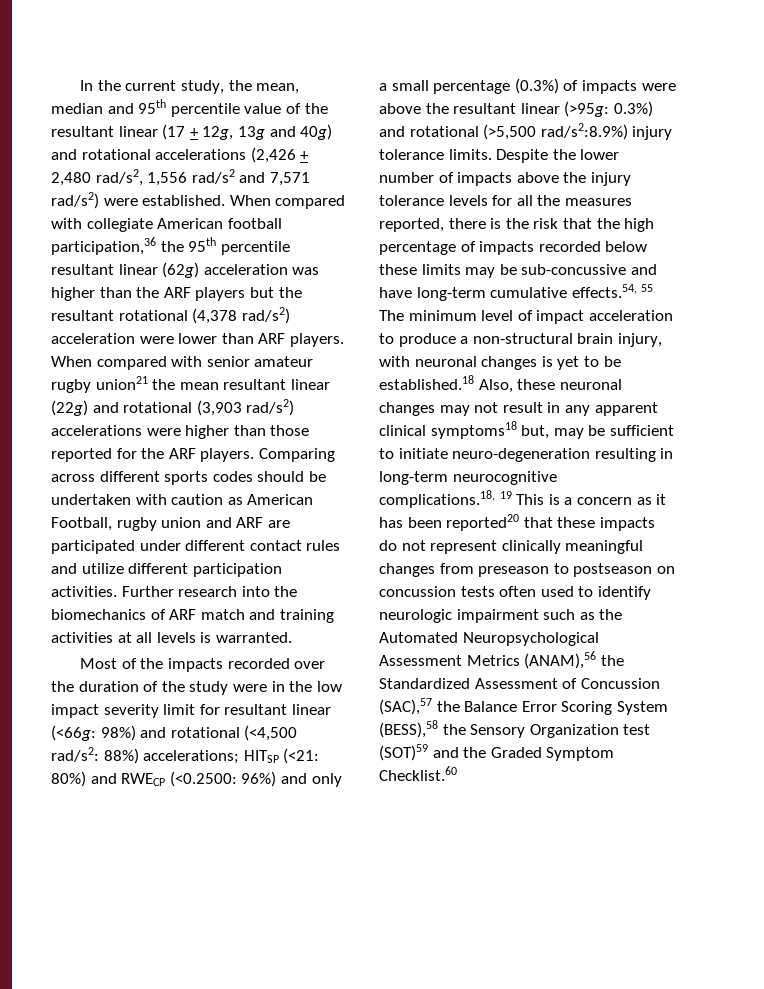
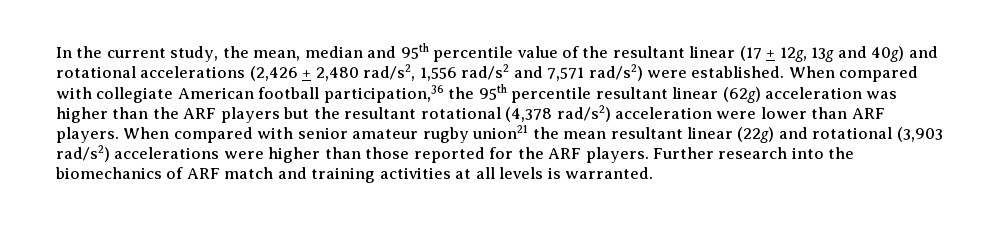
[258,448,335,462] [51,471,326,485] [51,494,314,505] [51,517,290,531] [51,540,341,554] [51,563,282,577] [51,586,117,597] Comparing across different sports codes should be undertaken with caution as American Football, rugby union and ARF are participated under different contact rules and utilize different participation activities. -> (649, 155) none
[80,658,326,672] [51,681,342,695] [51,704,331,718] [51,725,298,741] [51,747,320,764] [51,771,342,787] [379,78,676,94] [379,101,653,117] [379,123,673,140] [379,149,620,163] [379,172,631,186] [379,195,632,206] [379,218,655,232] [379,241,648,255] [379,264,657,278] [379,284,654,301] [379,310,673,324] [379,333,662,347] [379,356,621,370] [379,375,622,393] [379,402,658,416] [379,421,674,439] [379,448,674,462] [379,471,557,485] [379,490,667,508] [379,514,655,531] [379,540,644,554] [379,563,675,577] [379,586,651,600] [379,609,623,623] [379,632,599,646] [379,651,624,669] [379,678,660,689] [379,698,668,715] [379,720,651,738] [379,744,615,761] [379,766,457,781] // Most of the impacts recorded over the duration of the study were in the low impact severity limit for resultant linear (<66g: 98%) and rotational (<4,500 rad/s2: 88%) accelerations; HITSP (<21: 80%) and RWECP (<0.2500: 96%) and only a small percentage (0.3%) of impacts were above the resultant linear (>95g: 0.3%) and rotational (>5,500 rad/s2:8.9%) injury tolerance limits. Despite the lower number of impacts above the injury tolerance levels for all the measures reported, there is the risk that the high percentage of impacts recorded below these limits may be sub-concussive and have long-term cumulative effects.54, 55 The minimum level of impact acceleration to produce a non-structural brain injury, with neuronal changes is yet to be established.18 Also, these neuronal changes may not result in any apparent clinical symptoms18 but, may be sufficient to initiate neuro-degeneration resulting in long-term neurocognitive complications.18, 19 This is a concern as it has been reported20 that these impacts do not represent clinically meaningful changes from preseason to postseason on concussion tests often used to identify neurologic impairment such as the Automated Neuropsychological Assessment Metrics (ANAM),56 the Standardized Assessment of Concussion (SAC),57 the Balance Error Scoring System (BESS),58 the Sensory Organization test (SOT)59 and the Graded Symptom Checklist.60 -> (654, 173) none

